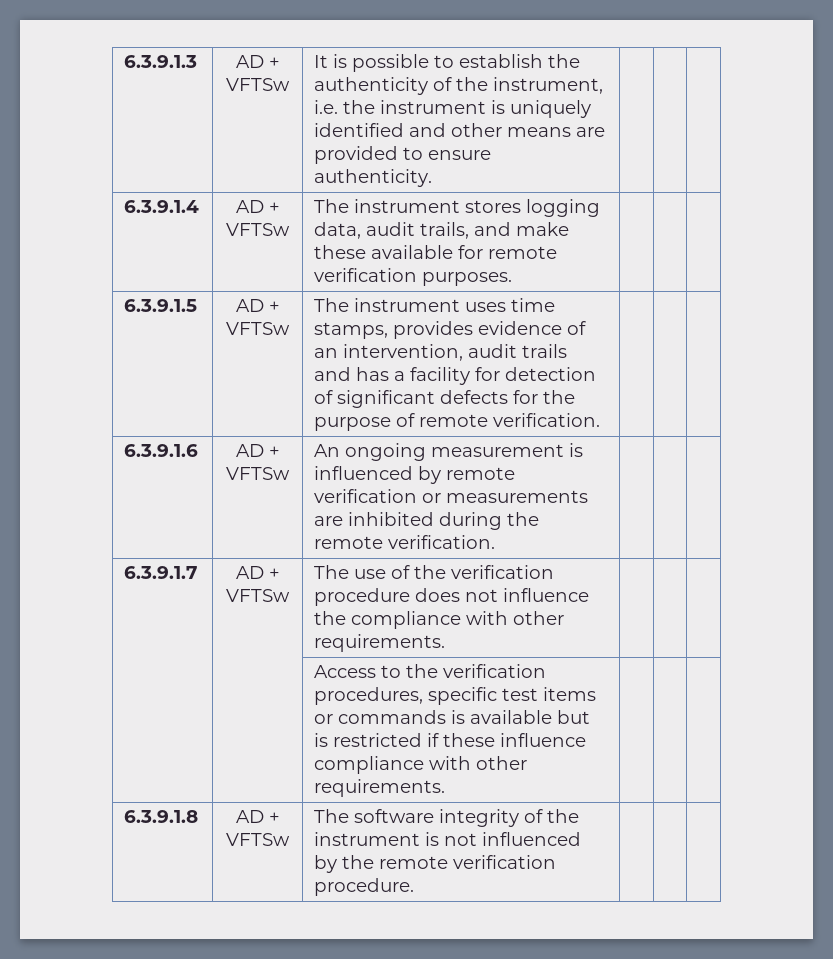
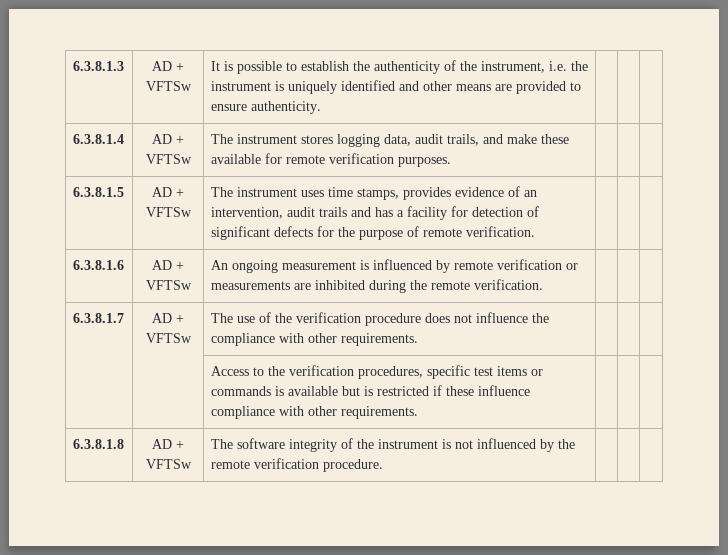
[124,55,198,68] 6.3.9.1.3 -> [72,61,124,71] 6.3.8.1.3
[124,200,200,213] 6.3.9.1.4 -> [72,134,124,144] 6.3.8.1.4
[124,299,198,312] 6.3.9.1.5 -> [72,187,124,197] 6.3.8.1.5
[124,444,199,457] 6.3.9.1.6 -> [72,260,124,270] 6.3.8.1.6
[124,566,198,579] 6.3.9.1.7 -> [72,313,124,323] 6.3.8.1.7
[124,810,199,823] 6.3.9.1.8 -> [72,439,124,449] 6.3.8.1.8

